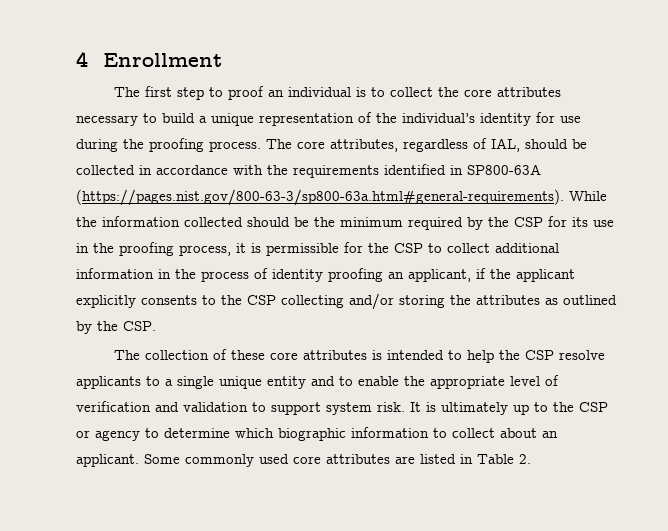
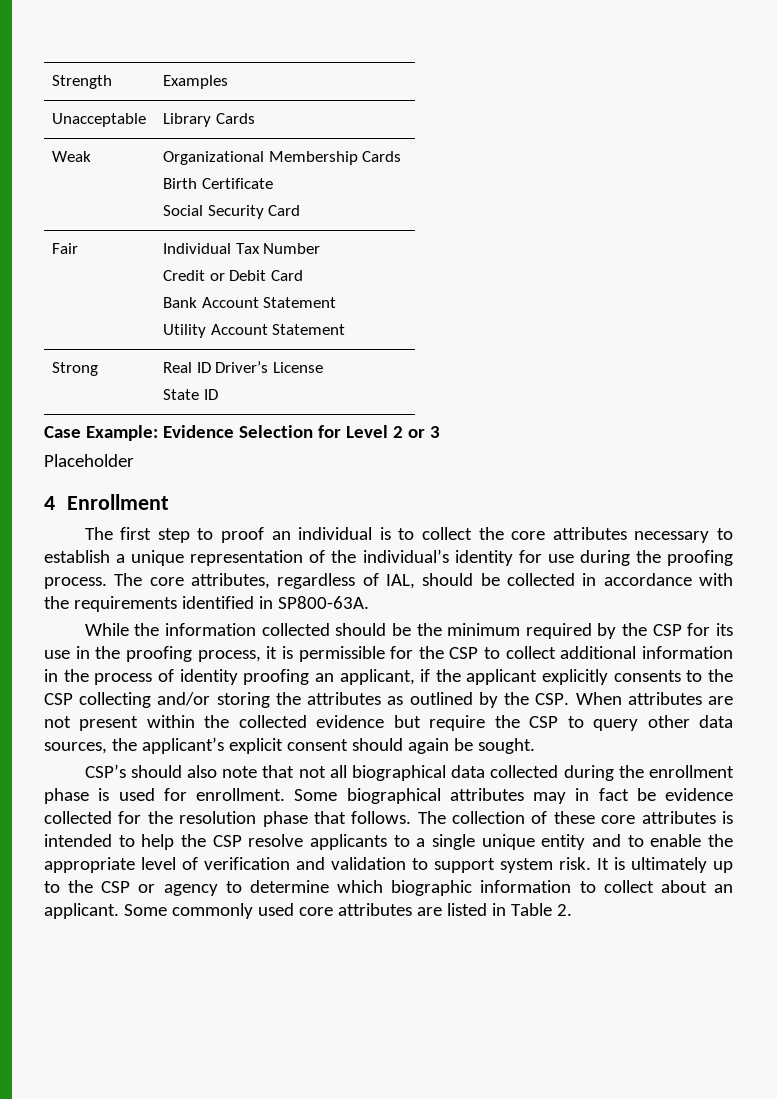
(76, 59) none -> [52,75,113,89] [163,75,229,89] [52,113,147,127] [163,113,255,127] [52,151,92,162] [163,151,402,165] [163,178,273,189] [163,205,301,219] [52,243,79,254] [163,243,321,254] [163,270,303,281] [163,297,337,308] [163,324,346,338] [52,362,99,376] [163,361,323,373] [163,389,218,400] [44,425,440,441] [44,454,134,467] Strength | Examples // Unacceptable | Library Cards // Weak | Organizational Membership Cards // Birth Certificate // Social Security Card // Fair | Individual Tax Number // Credit or Debit Card // Bank Account Statement // Utility Account Statement // Strong | Real ID Driver’s License // State ID // Case Example: Evidence Selection for Level 2 or 3 // Placeholder //
[162,113,195,123] build -> [44,550,110,563] establish
[467,164,541,175] [76,189,564,206] SP800-63A (https://pages.nist.gov/800-63-3/sp800-63a.html#general-requirements). -> [277,596,369,609] SP800-63A. //
(156, 326) // -> [575,692,733,705] [44,715,733,731] [44,737,535,754] [84,764,735,781] [44,788,733,804] [44,811,412,827] When attributes are not present within the collected evidence but require the CSP to query other data sources, the applicant’s explicit consent should again be sought. // CSP’s should also note that not all biographical data collected during the enrollment phase is used for enrollment. Some biographical attributes may in fact be evidence collected for the resolution phase that follows.

